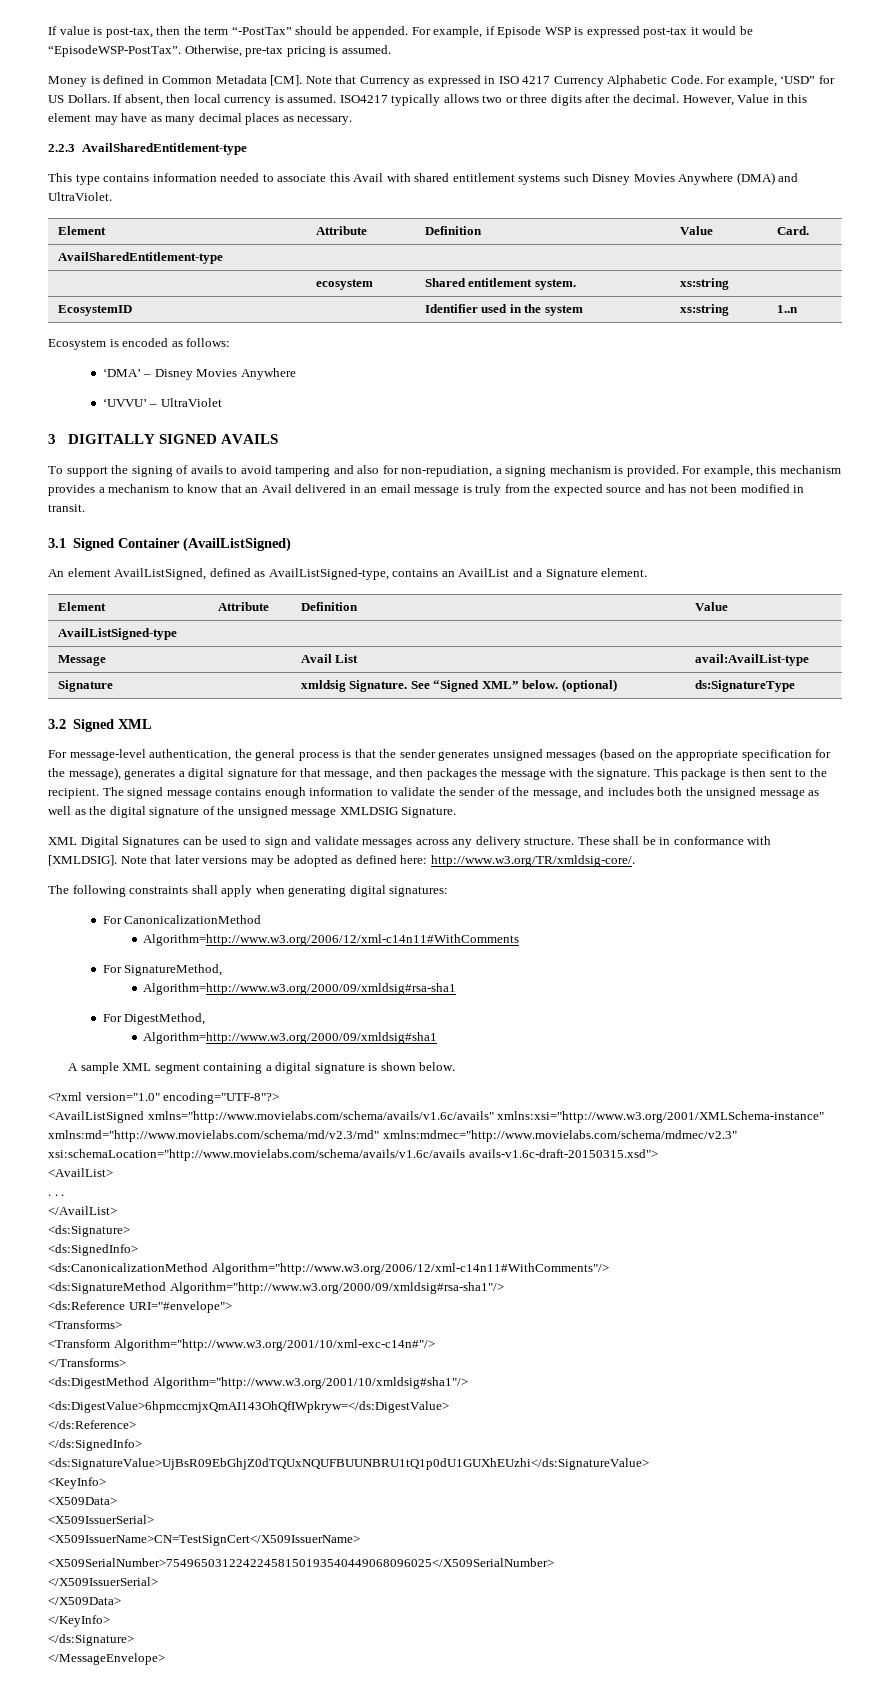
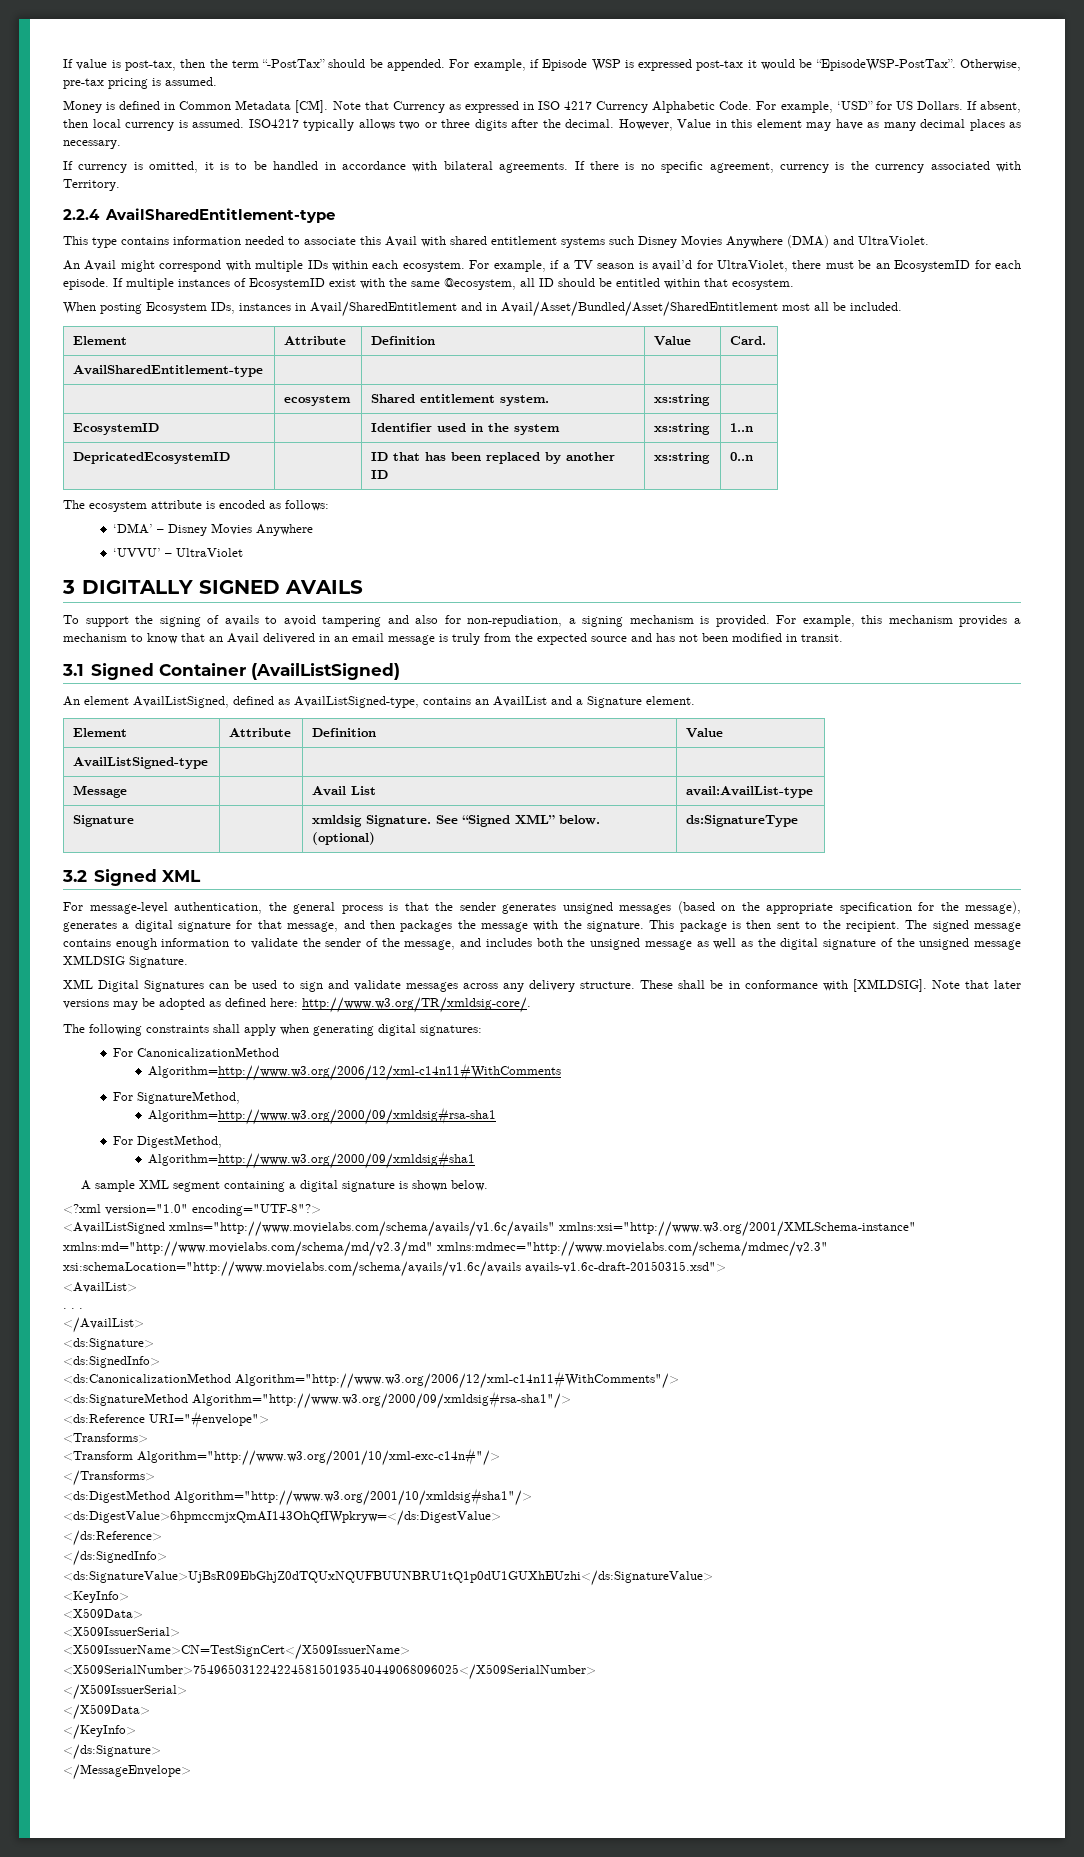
[48,144,75,152] 2.2.3 -> [63,161,1021,173] [63,179,120,191] [63,209,100,220] If currency is omitted, it is to be handled in accordance with bilateral agreements. If there is no specific agreement, currency is the currency associated with Territory. // 2.2.4
(112, 196) none -> [63,260,1021,272] [63,278,794,290] [63,301,902,317] // An Avail might correspond with multiple IDs within each ecosystem. For example, if a TV season is avail’d for UltraViolet, there must be an EcosystemID for each episode. If multiple instances of EcosystemID exist with the same @ecosystem, all ID should be entitled within that ecosystem. // When posting Ecosystem IDs, instances in Avail/SharedEntitlement and in Avail/Asset/Bundled/Asset/SharedEntitlement most all be included.
[48,339,106,350] // Ecosystem -> [73,452,231,464] [371,452,616,464] [371,470,389,479] [654,452,711,464] [730,452,754,461] [63,500,202,512] // DepricatedEcosystemID | | ID that has been replaced by another ID | xs:string | 0..n // The ecosystem attribute

